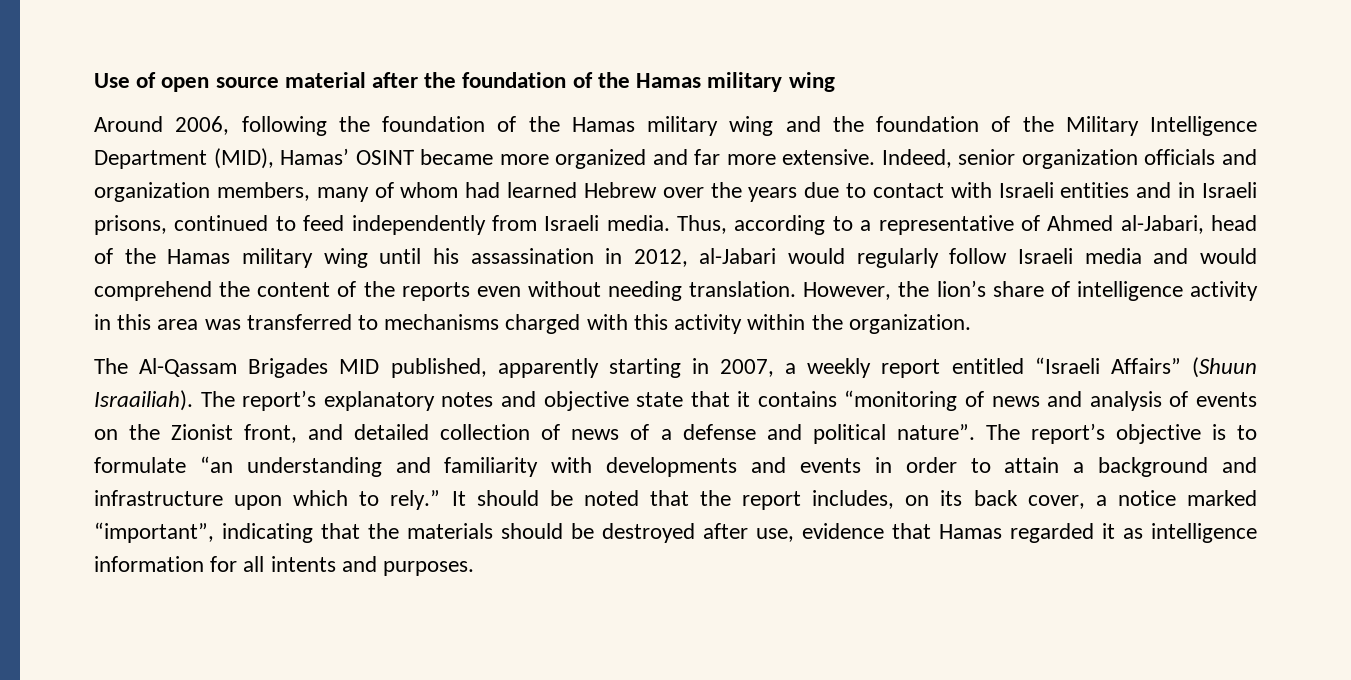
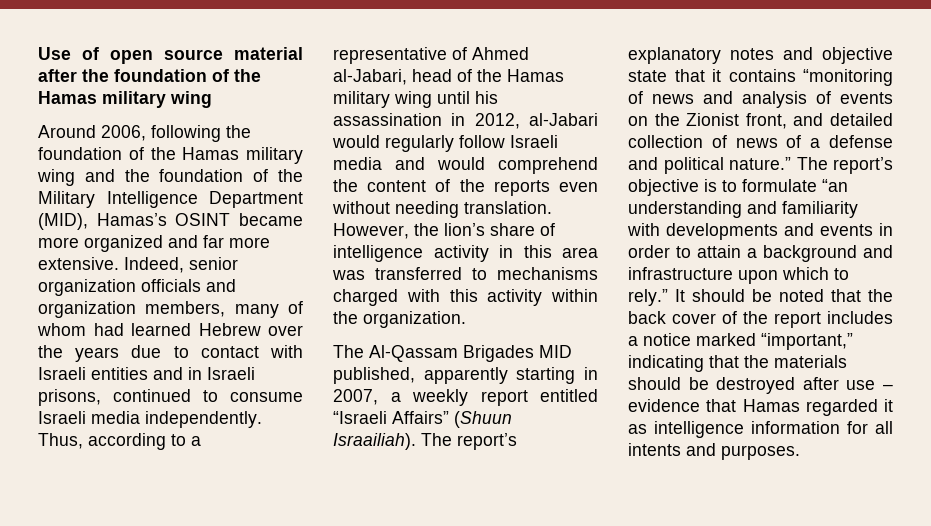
[280,148,350,165] Hamas’ -> [96,213,167,226] Hamas’s
[303,215,670,235] feed independently from Israeli media. -> [230,392,303,402] [38,411,262,428] consume Israeli media independently.
[896,424,975,440] nature”. -> [729,157,791,170] nature.”
[742,490,1085,510] report includes, on its back cover, -> [628,311,893,328] back cover of the report includes
[94,522,214,543] “important”, -> [761,333,853,350] “important,”
[756,528,794,542] use, -> [846,380,893,390] use –

